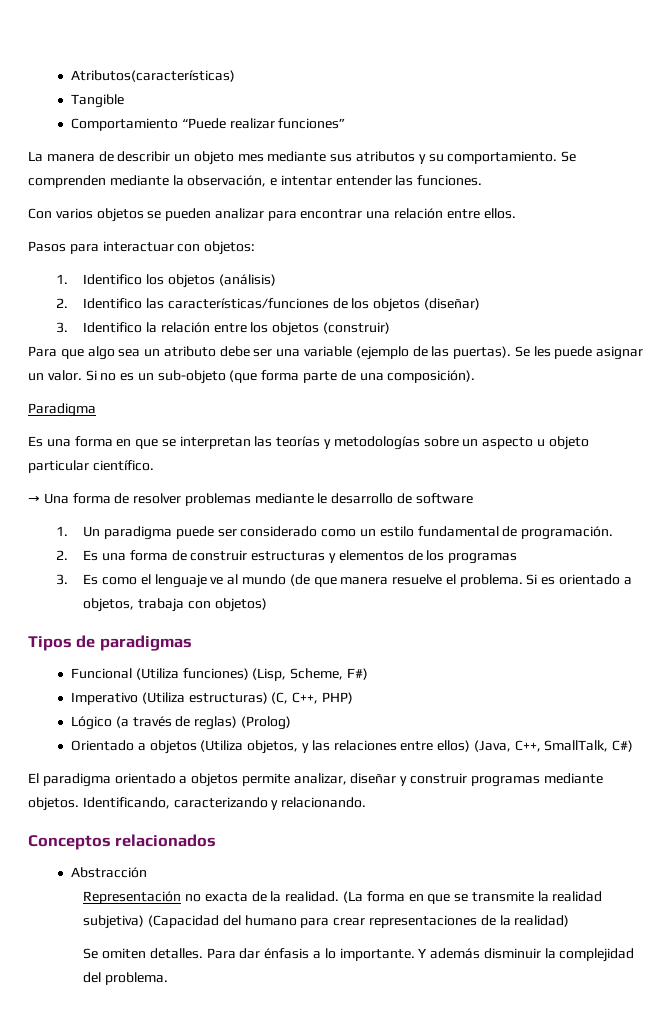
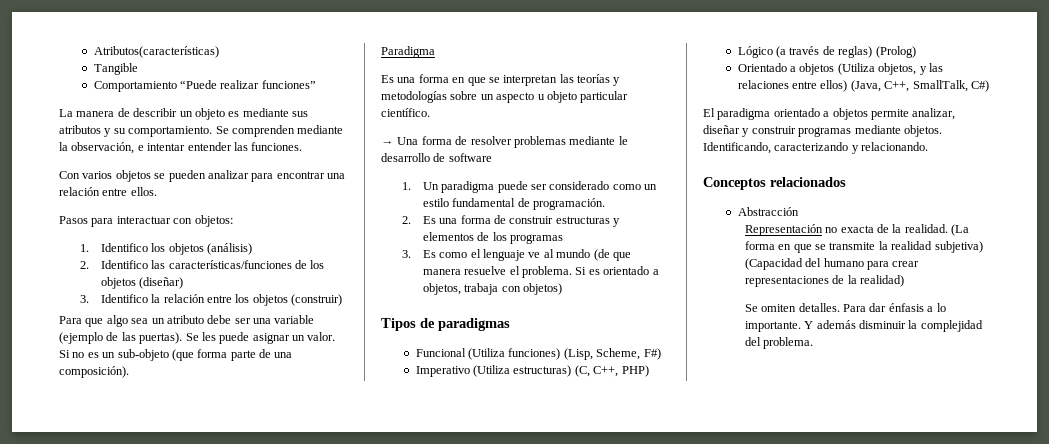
[237,154,264,162] mes -> [228,111,240,117] es

